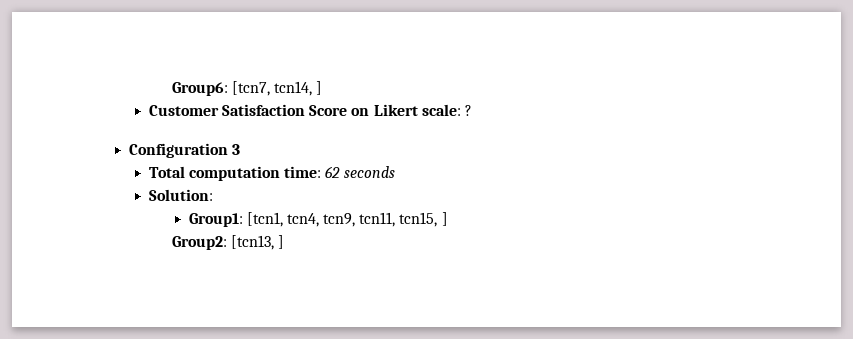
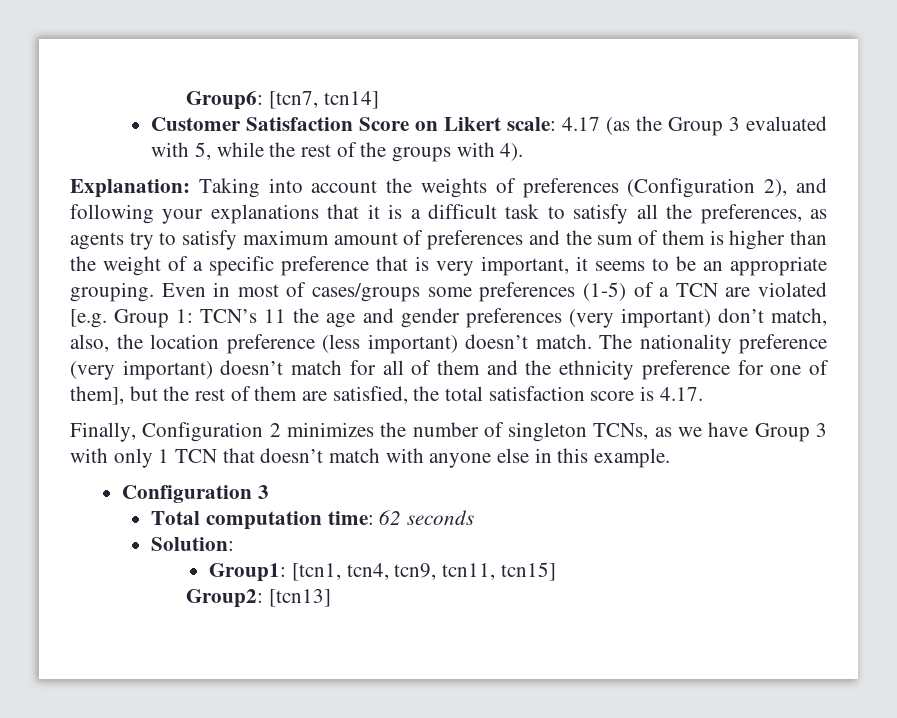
[273,81,323,96] tcn14, ] -> [323,91,379,109] tcn14]
[464,105,472,116] ? -> [562,116,828,136] [151,142,524,162] [70,178,827,198] [70,204,828,224] [70,230,828,250] [70,256,827,276] [70,282,828,302] [70,308,828,328] [70,334,827,354] [70,360,829,380] [70,386,703,405] [70,422,827,442] [70,448,671,468] 4.17 (as the Group 3 evaluated with 5, while the rest of the groups with 4). // Explanation: Taking into account the weights of preferences (Configuration 2), and following your explanations that it is a difficult task to satisfy all the preferences, as agents try to satisfy maximum amount of preferences and the sum of them is higher than the weight of a specific preference that is very important, it seems to be an appropriate grouping. Even in most of cases/groups some preferences (1-5) of a TCN are violated [e.g. Group 1: TCN’s 11 the age and gender preferences (very important) don’t match, also, the location preference (less important) doesn’t match. The nationality preference (very important) doesn’t match for all of them and the ethnicity preference for one of them], but the rest of them are satisfied, the total satisfaction score is 4.17. // Finally, Configuration 2 minimizes the number of singleton TCNs, as we have Group 3 with only 1 TCN that doesn’t match with anyone else in this example.
[399,212,448,227] tcn15, ] -> [500,562,556,581] tcn15]
[230,235,284,250] [tcn13, ] -> [268,589,331,607] [tcn13]

